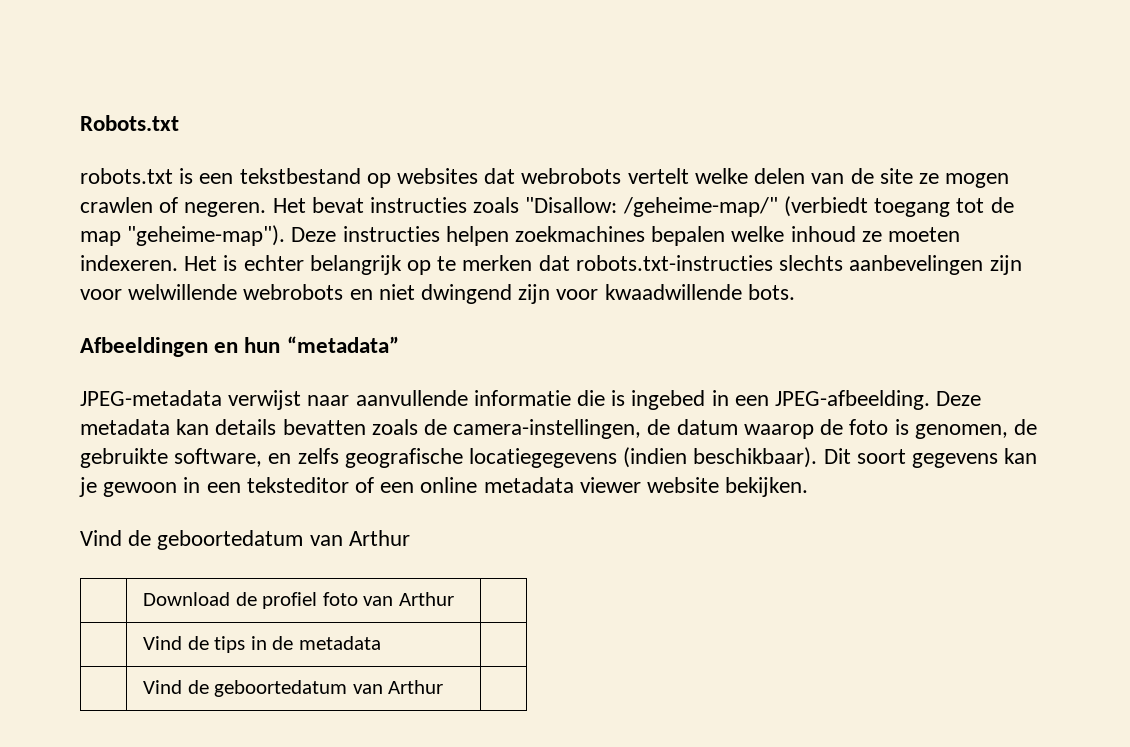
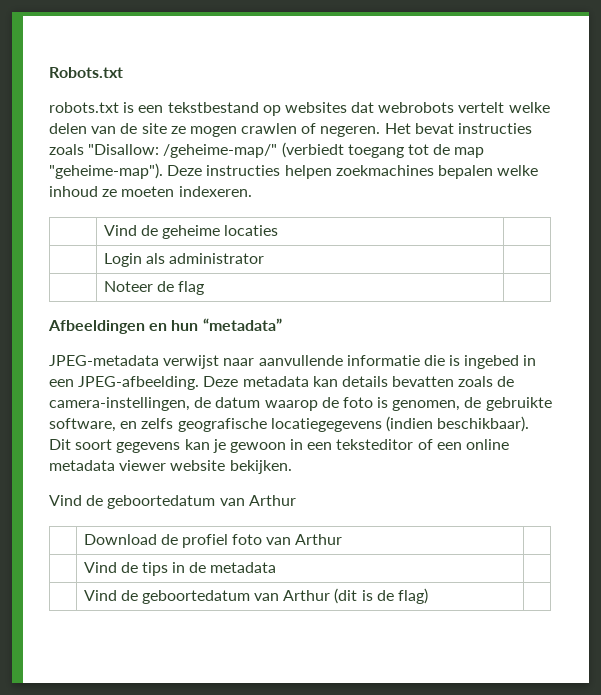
[184,255,1022,275] [80,284,795,304] Het is echter belangrijk op te merken dat robots.txt-instructies slechts aanbevelingen zijn voor welwillende webrobots en niet dwingend zijn voor kwaadwillende bots. -> [103,225,279,239] [103,253,264,267] [103,281,204,295] // | Vind de geheime locaties | // | Login als administrator | // | Noteer de flag |
(444, 687) none -> [334,588,429,604] (dit is de flag)

